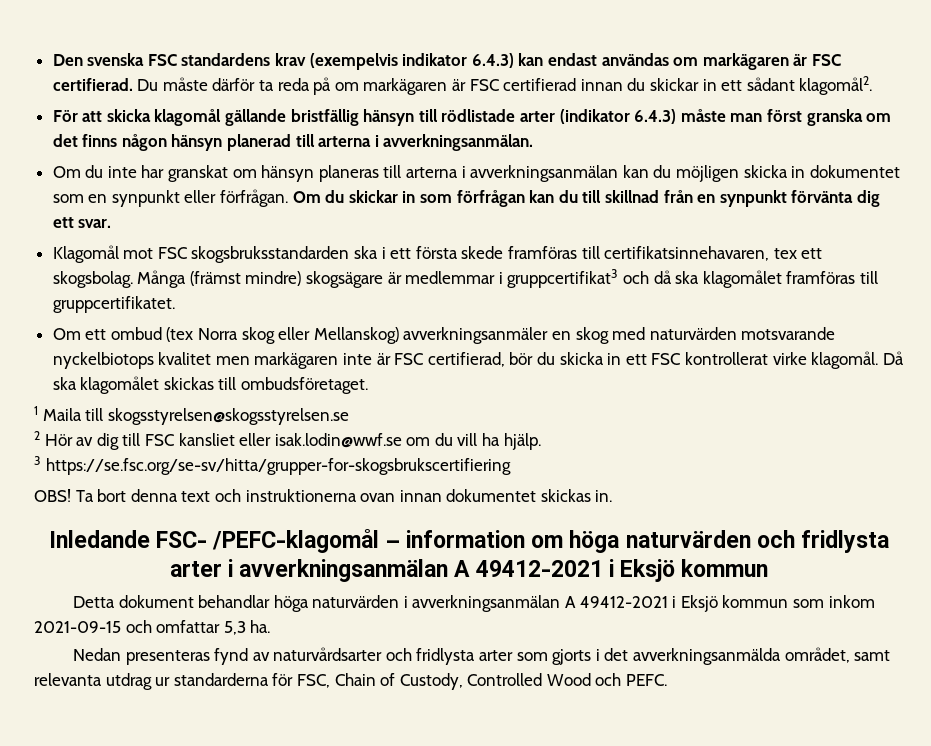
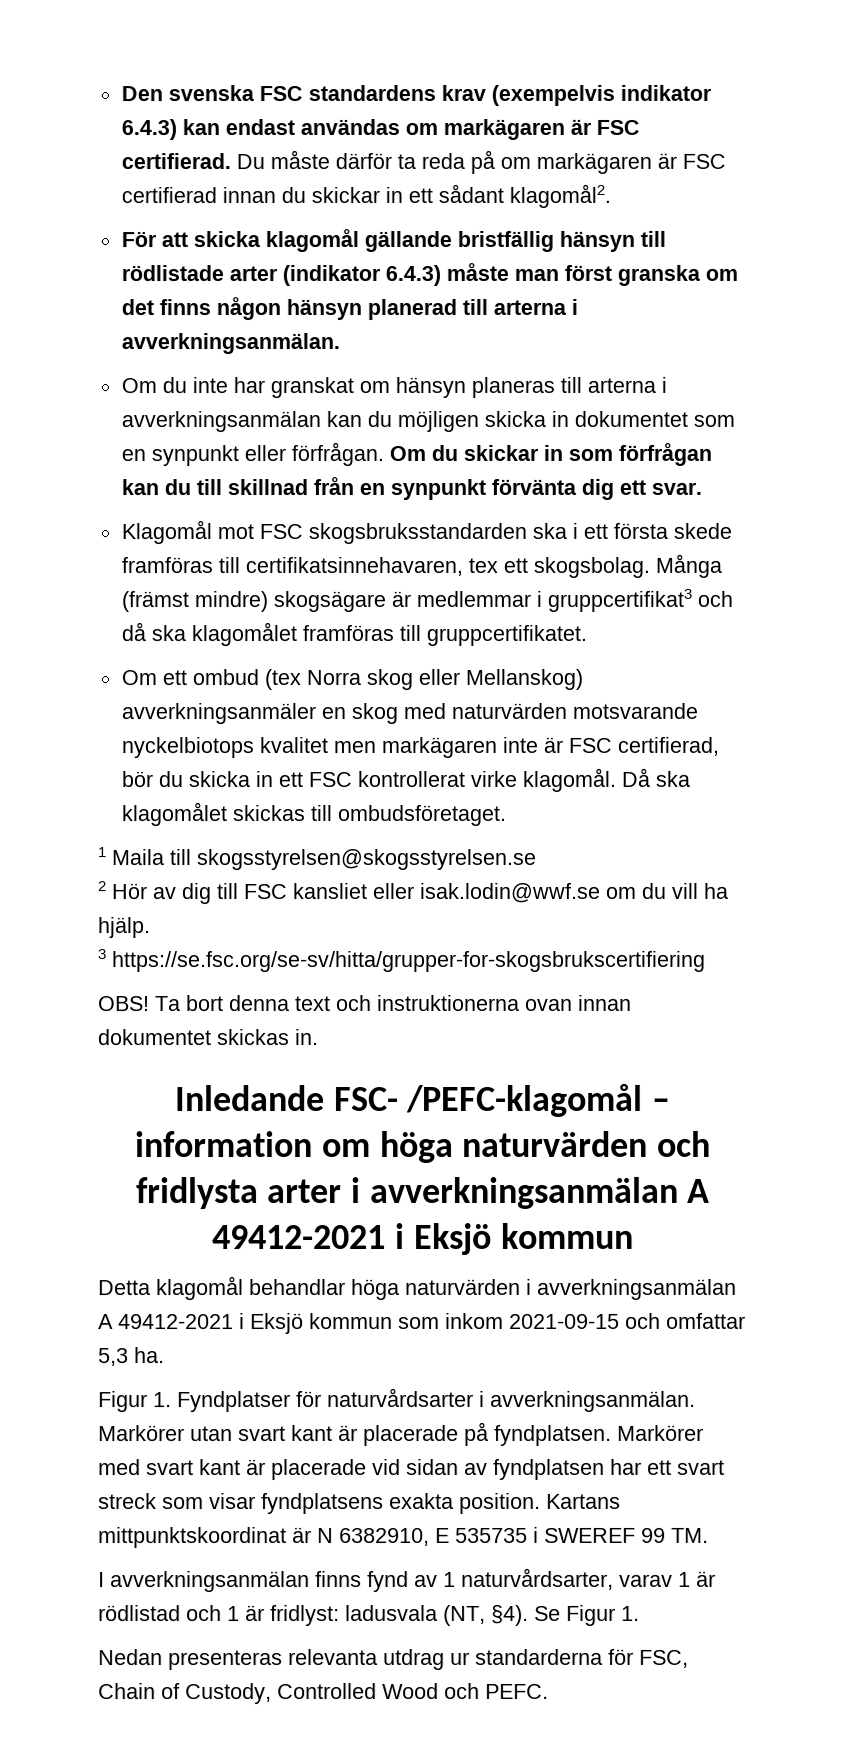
[118,595,194,608] dokument -> [156,1276,244,1301] klagomål
[72,647,891,665] Nedan presenteras fynd av naturvårdsarter och fridlysta arter som gjorts i det avverkningsanmälda området, samt -> [98,1387,696,1413] [98,1421,704,1447] [98,1458,725,1481] [98,1492,621,1515] [98,1526,709,1549] [98,1567,716,1593] [98,1604,640,1627] [98,1649,283,1671] Figur 1. Fyndplatser för naturvårdsarter i avverkningsanmälan. Markörer utan svart kant är placerade på fyndplatsen. Markörer med svart kant är placerade vid sidan av fyndplatsen har ett svart streck som visar fyndplatsens exakta position. Kartans mittpunktskoordinat är N 6382910, E 535735 i SWEREF 99 TM. // I avverkningsanmälan finns fynd av 1 naturvårdsarter, varav 1 är rödlistad och 1 är fridlyst: ladusvala (NT, §4). Se Figur 1. // Nedan presenteras

